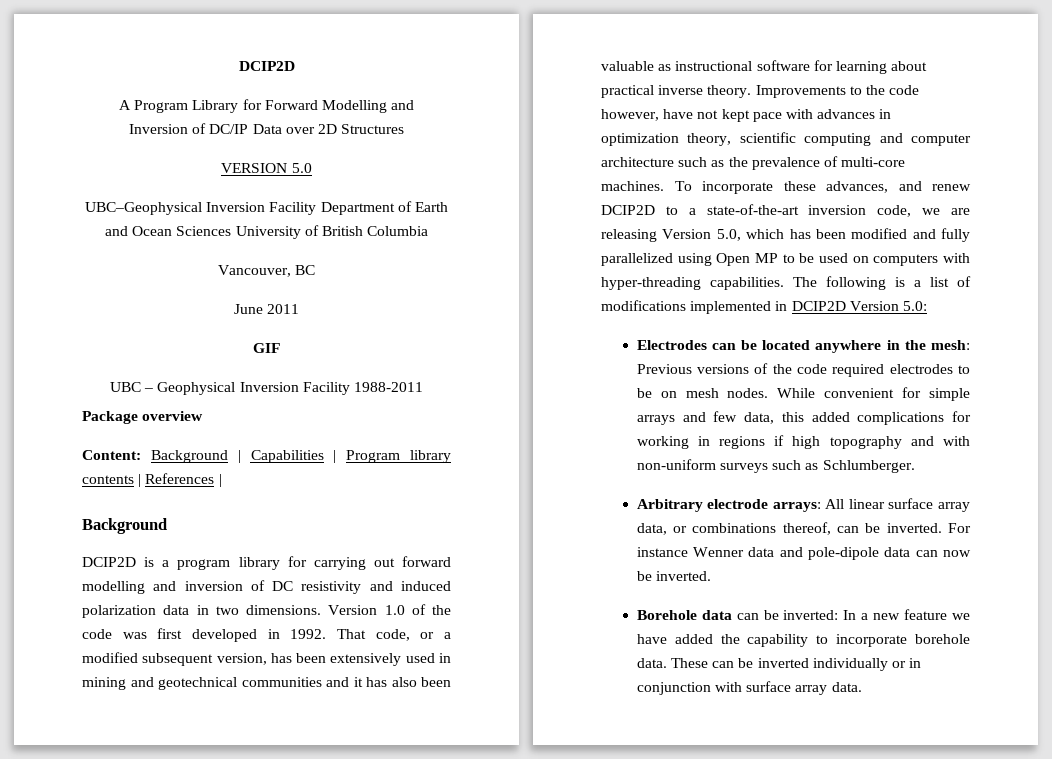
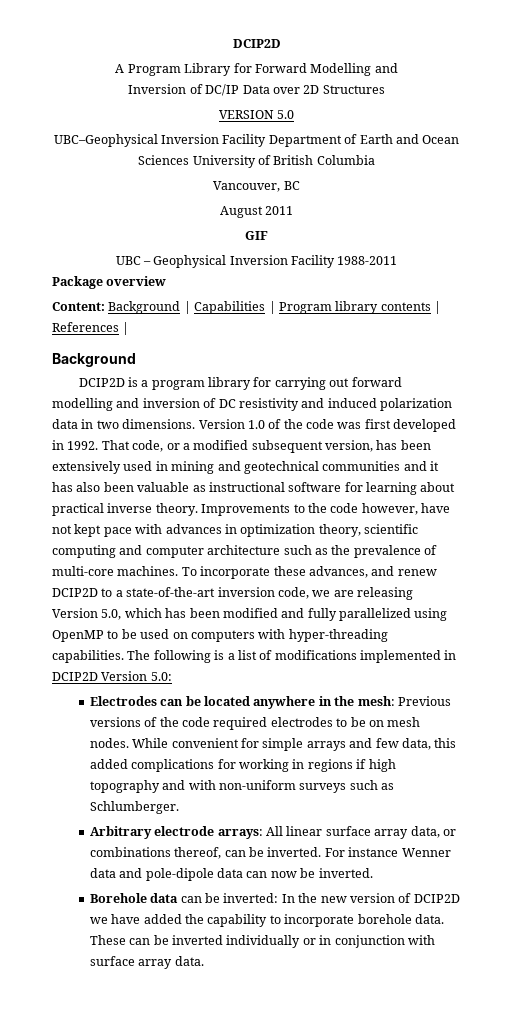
[233,304,263,314] June -> [219,206,263,218] August
[716,253,778,266] Open MP -> [52,630,104,642] OpenMP
[861,609,948,620] a new feature -> [298,893,460,903] the new version of DCIP2D

